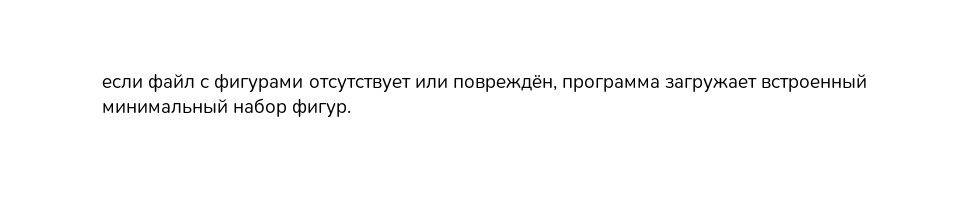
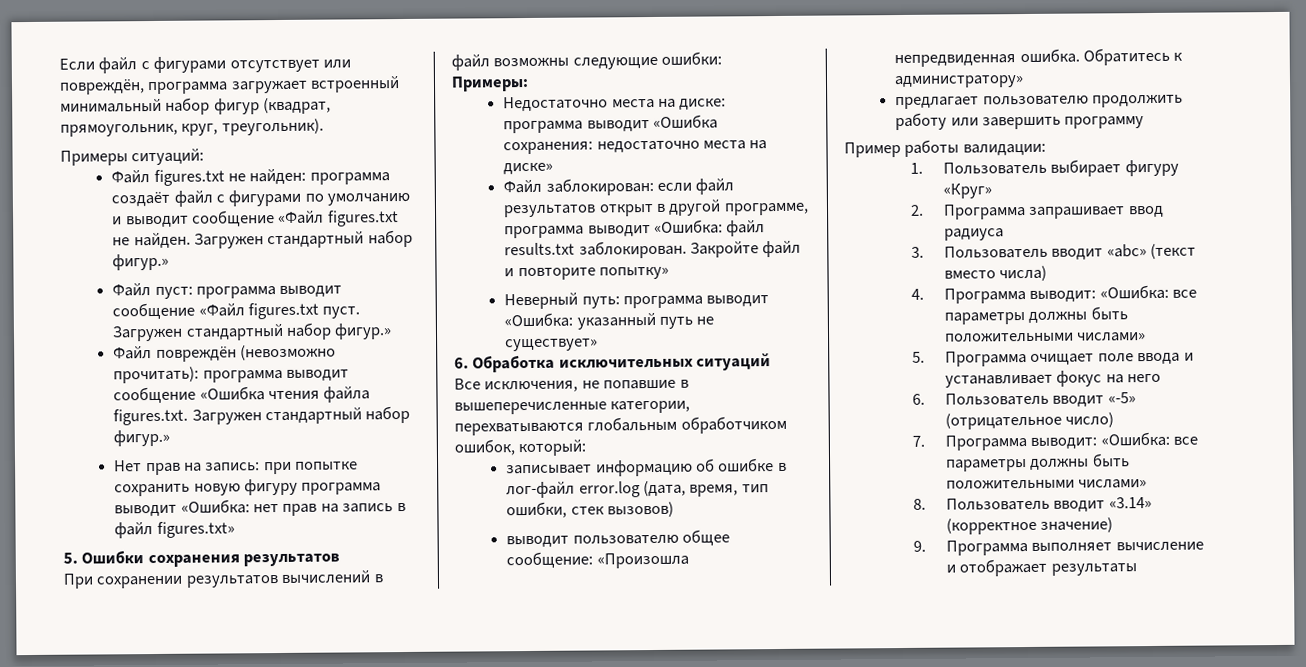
[102,78,143,89] если -> [59,58,95,71] Если
[292,98,352,118] фигур. -> [213,97,332,115] [60,118,324,137] [60,148,205,166] [111,168,390,187] [111,189,411,207] [112,210,399,228] [112,229,413,249] [112,253,170,271] [112,283,343,299] [112,302,361,320] [112,322,393,342] [113,344,336,362] [113,366,349,384] [113,386,371,404] [113,405,411,426] [113,429,171,447] [114,460,359,476] [114,478,382,497] [114,499,406,517] [114,521,235,539] [63,550,341,568] [63,570,383,589] [451,51,723,71] [451,75,529,92] [503,96,727,112] [503,114,718,134] [503,140,768,155] [503,162,554,175] [503,177,735,196] [503,199,809,218] [504,219,766,239] [504,240,802,259] [504,266,669,281] [504,292,770,310] [504,312,715,330] [505,338,599,352] [454,353,772,373] [454,378,689,393] [454,400,691,415] [454,415,787,436] [454,439,587,457] [506,458,787,477] [506,480,769,499] [506,501,674,519] [506,529,730,548] [506,551,689,569] [894,47,1184,68] [894,75,1025,89] [895,94,1183,110] [895,112,1145,131] [844,139,1046,158] [909,159,1179,177] [942,183,992,199] [909,204,1164,220] [943,228,1004,241] [910,243,1197,260] [943,265,1048,282] [910,284,1198,304] [943,306,1128,325] [944,332,1147,343] [911,351,1194,367] [944,370,1162,388] [911,392,1136,407] [944,412,1115,430] [911,431,1199,451] [945,453,1130,472] [945,479,1148,490] [912,497,1152,512] [945,517,1114,535] [912,539,1204,556] [945,558,1137,577] фигур (квадрат, прямоугольник, круг, треугольник). // Примеры ситуаций: // Файл figures.txt не найден: программа создаёт файл с фигурами по умолчанию и выводит сообщение «Файл figures.txt не найден. Загружен стандартный набор фигур.» // Файл пуст: программа выводит сообщение «Файл figures.txt пуст. Загружен стандартный набор фигур.» // Файл повреждён (невозможно прочитать): программа выводит сообщение «Ошибка чтения файла figures.txt. Загружен стандартный набор фигур.» // Нет прав на запись: при попытке сохранить новую фигуру программа выводит «Ошибка: нет прав на запись в файл figures.txt» // 5. Ошибки сохранения результатов // При сохранении результатов вычислений в файл возможны следующие ошибки: // Примеры: // Недостаточно места на диске: программа выводит «Ошибка сохранения: недостаточно места на диске» // Файл заблокирован: если файл результатов открыт в другой программе, программа выводит «Ошибка: файл results.txt заблокирован. Закройте файл и повторите попытку» // Неверный путь: программа выводит «Ошибка: указанный путь не существует» // 6. Обработка исключительных ситуаций // Все исключения, не попавшие в вышеперечисленные категории, перехватываются глобальным обработчиком ошибок, который: // записывает информацию об ошибке в лог-файл error.log (дата, время, тип ошибки, стек вызовов) // выводит пользователю общее сообщение: «Произошла непредвиденная ошибка. Обратитесь к администратору» // предлагает пользователю продолжить работу или завершить программу // Пример работы валидации: // 1. Пользователь выбирает фигуру «Круг» // 2. Программа запрашивает ввод радиуса // 3. Пользователь вводит «abc» (текст вместо числа) // 4. Программа выводит: «Ошибка: все параметры должны быть положительными числами» // 5. Программа очищает поле ввода и устанавливает фокус на него // 6. Пользователь вводит «-5» (отрицательное число) // 7. Программа выводит: «Ошибка: все параметры должны быть положительными числами» // 8. Пользователь вводит «3.14» (корректное значение) // 9. Программа выполняет вычисление и отображает результаты

